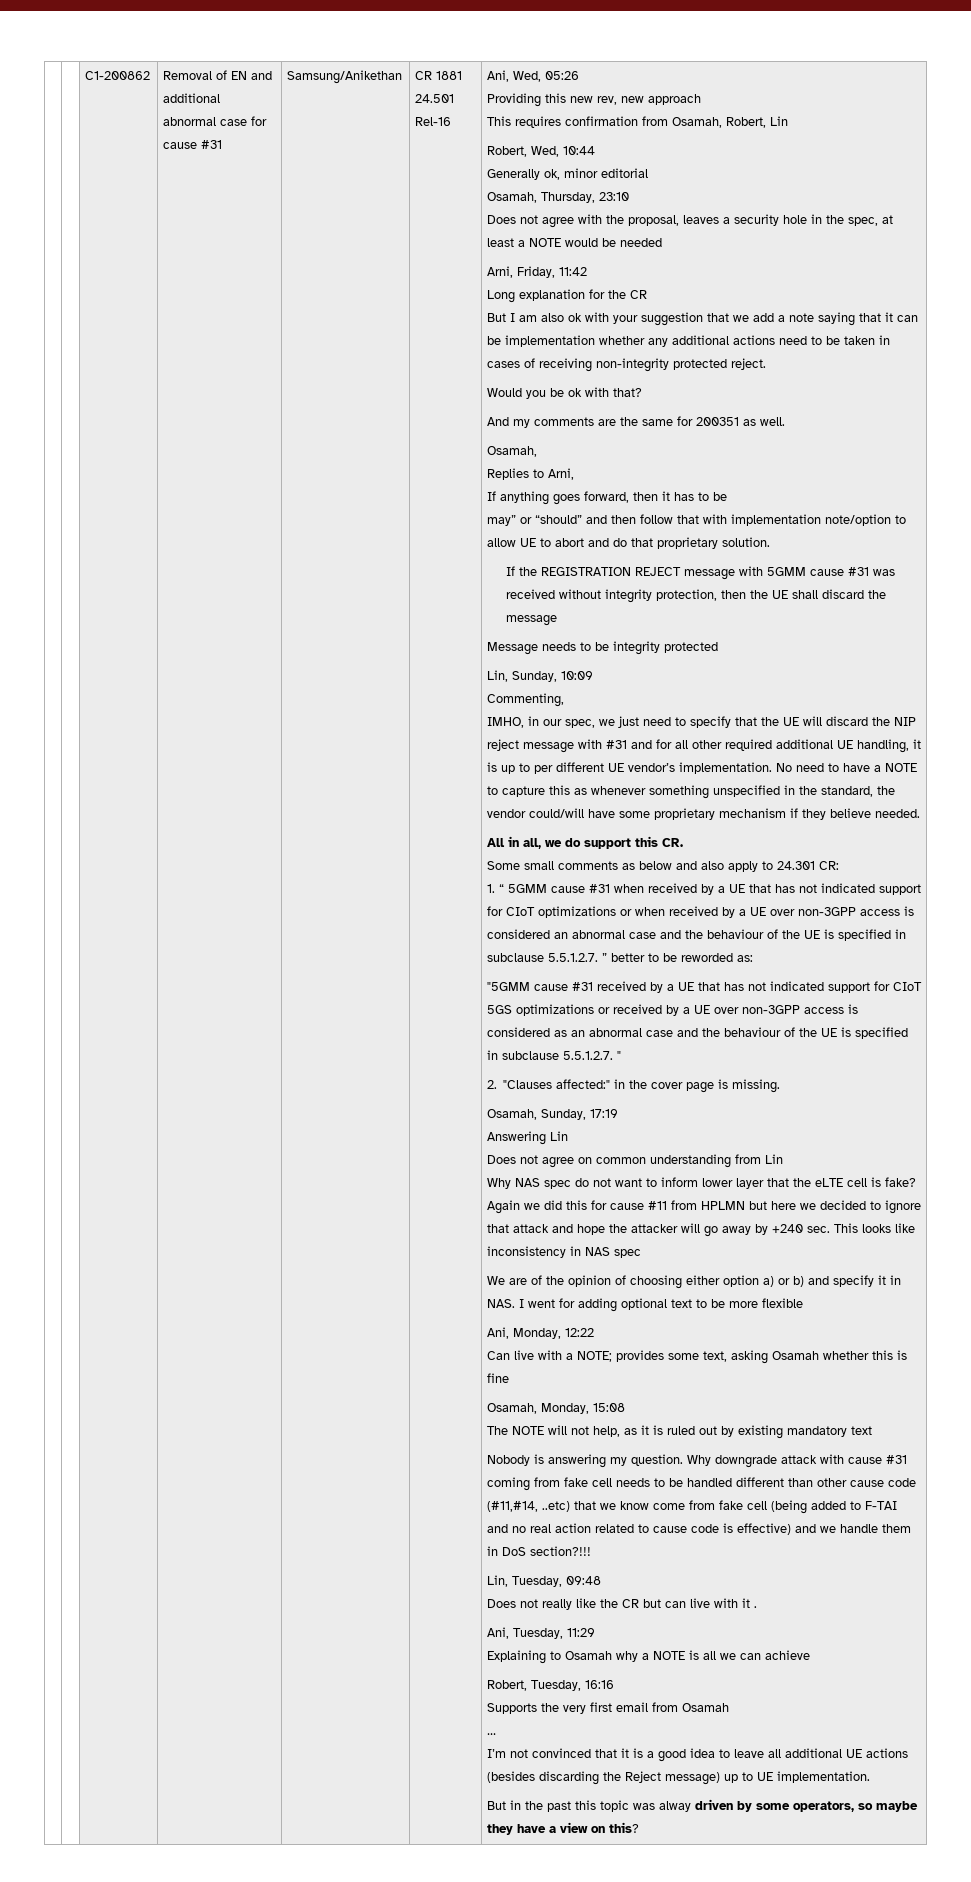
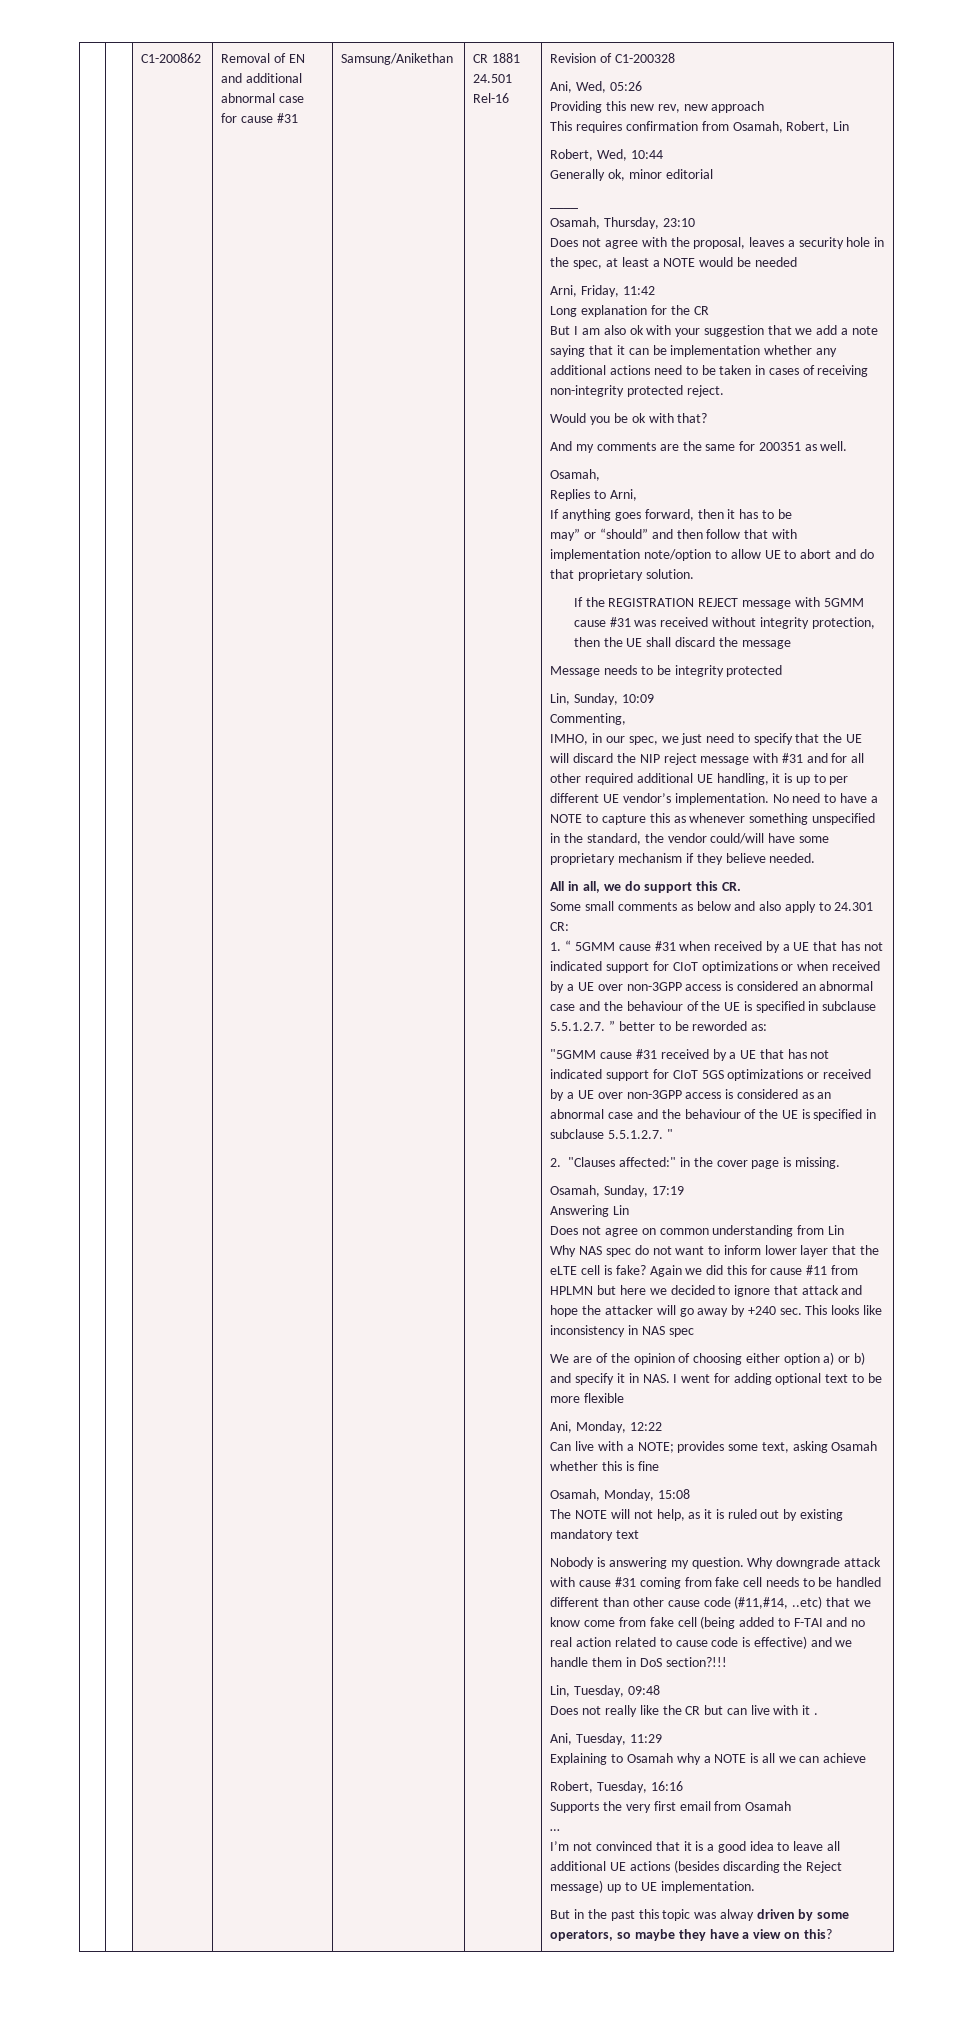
(451, 121) none -> [550,53,676,63] Revision of C1-200328 //
(648, 173) none -> [550,207,579,209] // ____

